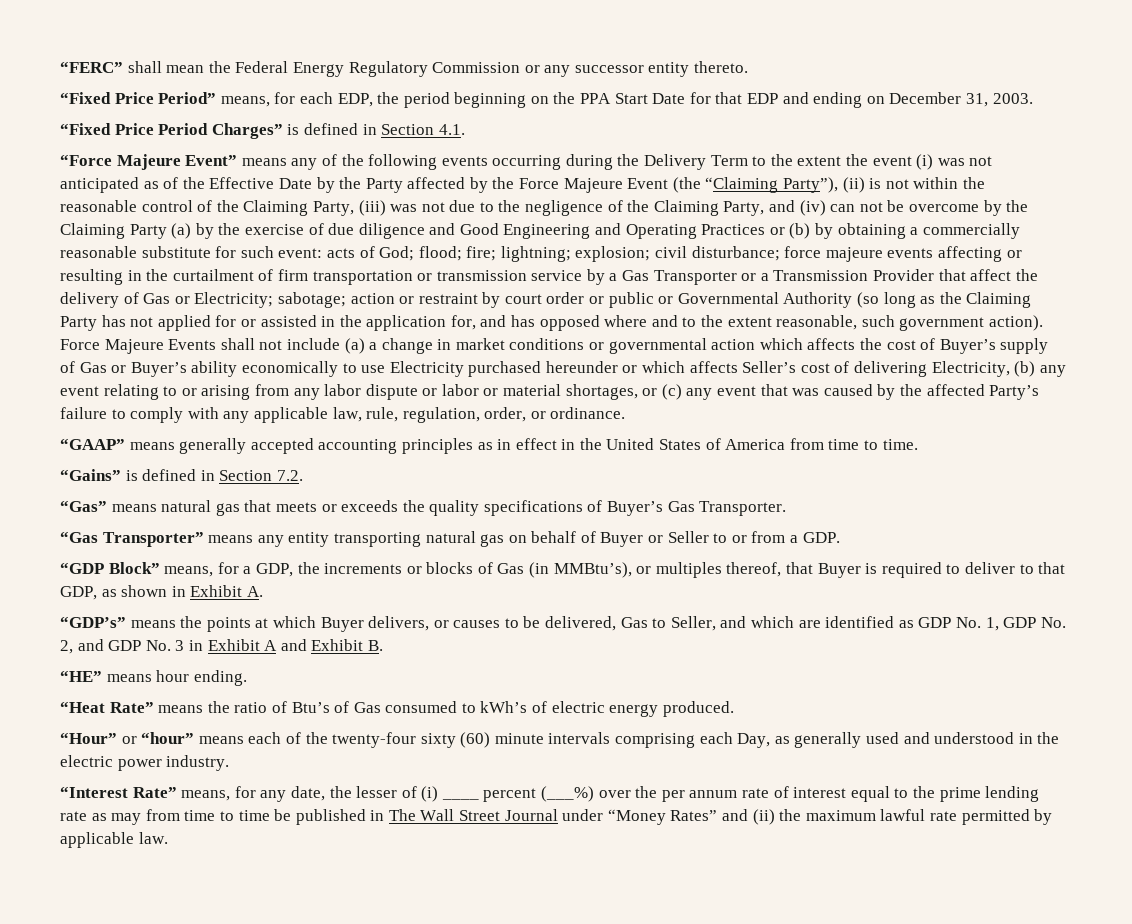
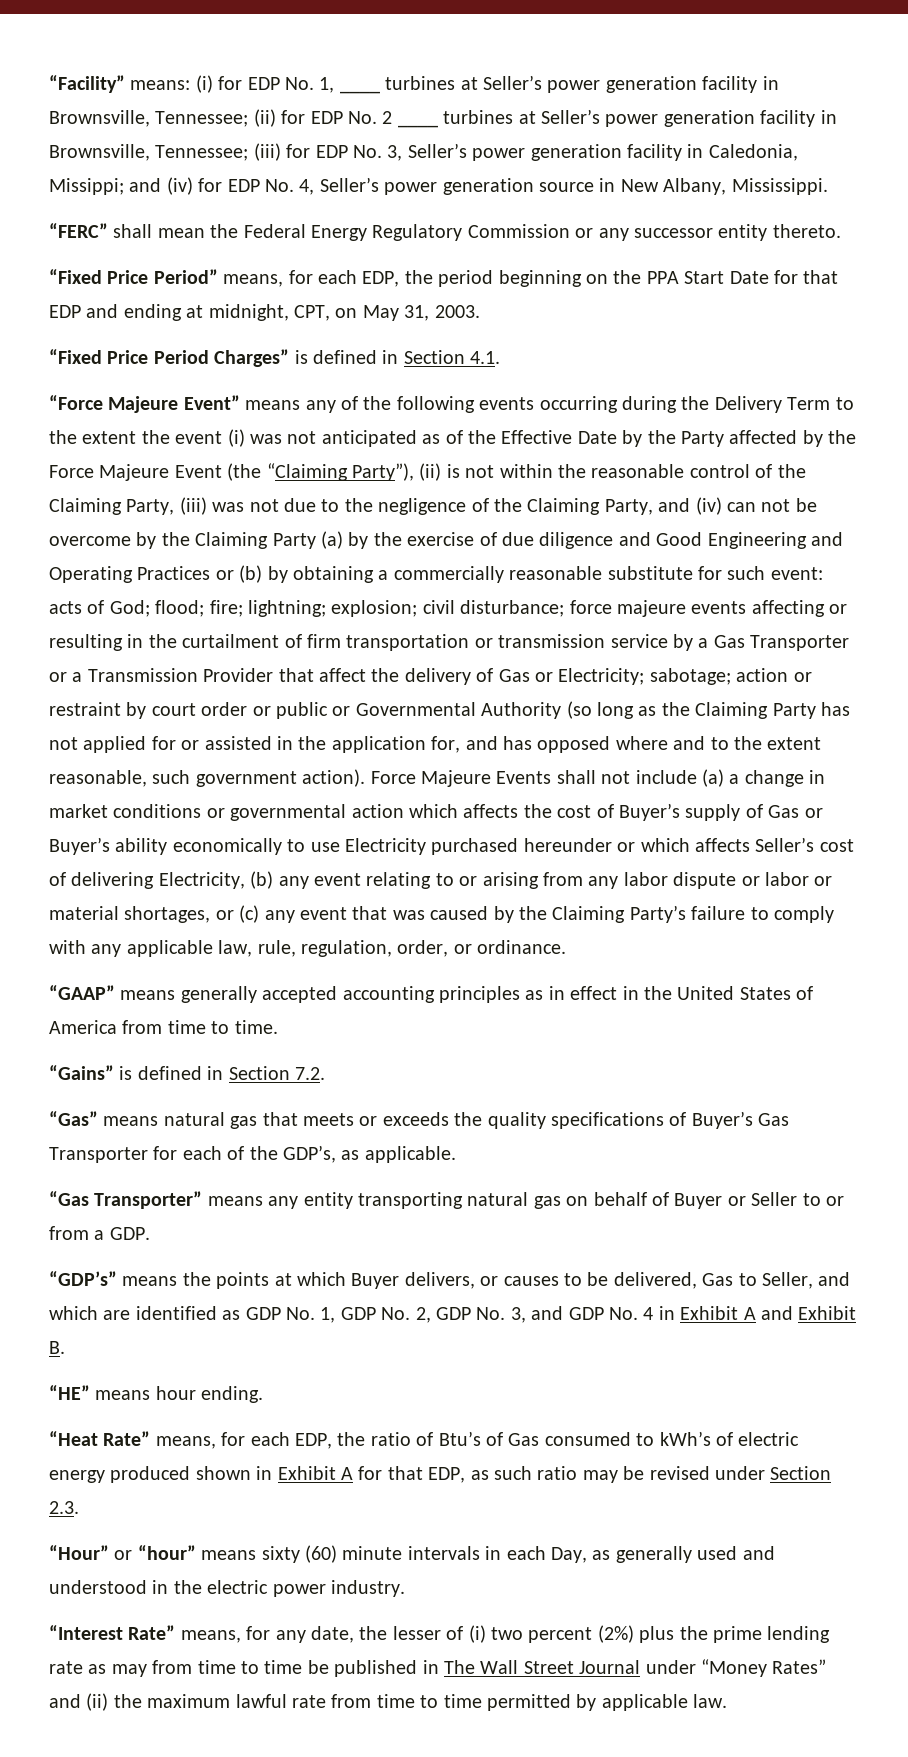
(60, 67) none -> [49,75,380,94] [385,75,779,93] [49,109,393,127] [397,124,438,128] [443,109,837,127] [49,143,798,161] [49,177,828,195] “Facility” means: (i) for EDP No. 1, ____ turbines at Seller’s power generation facility in Brownsville, Tennessee; (ii) for EDP No. 2 ____ turbines at Seller’s power generation facility in Brownsville, Tennessee; (iii) for EDP No. 3, Seller’s power generation facility in Caledonia, Missippi; and (iv) for EDP No. 4, Seller’s power generation source in New Albany, Mississippi. //
[866,92,962,104] on December -> [186,304,399,321] at midnight, CPT, on May
[926,384,985,396] affected -> [552,906,626,923] Claiming
[699,501,787,516] Transporter. -> [49,1145,456,1163] Transporter for each of the GDP’s, as applicable.
[60,562,1066,578] [60,585,263,600] // “GDP Block” means, for a GDP, the increments or blocks of Gas (in MMBtu’s), or multiples thereof, that Buyer is required to deliver to that GDP, as shown in Exhibit A. -> (150, 1233) none
(73, 647) none -> [435,1307,526,1323] GDP No. 3,
[175,640,185,651] 3 -> [643,1307,654,1320] 4
[158,705,204,713] means -> [155,1432,332,1449] means, for each EDP,
[662,701,734,717] produced. -> [110,1466,832,1483] [49,1501,79,1514] produced shown in Exhibit A for that EDP, as such ratio may be revised under Section 2.3.
[248,732,417,748] each of the twenty-four -> (257, 1555) none
[615,733,696,748] comprising -> [485,1546,502,1560] in
[441,786,909,802] ____ percent (___%) over the per annum rate of interest equal to -> [490,1625,675,1643] two percent (2%) plus
(957, 816) none -> [331,1694,482,1708] from time to time

